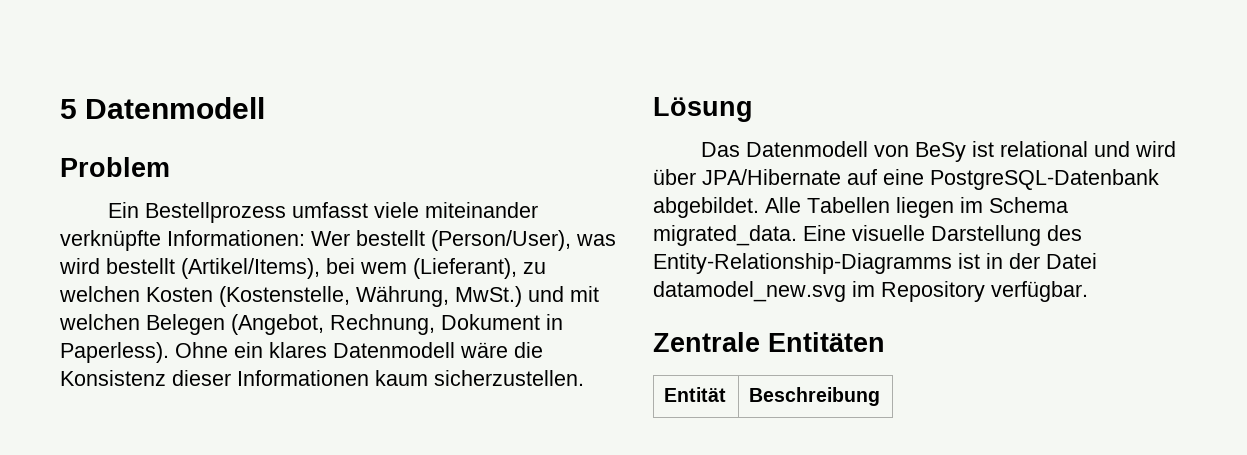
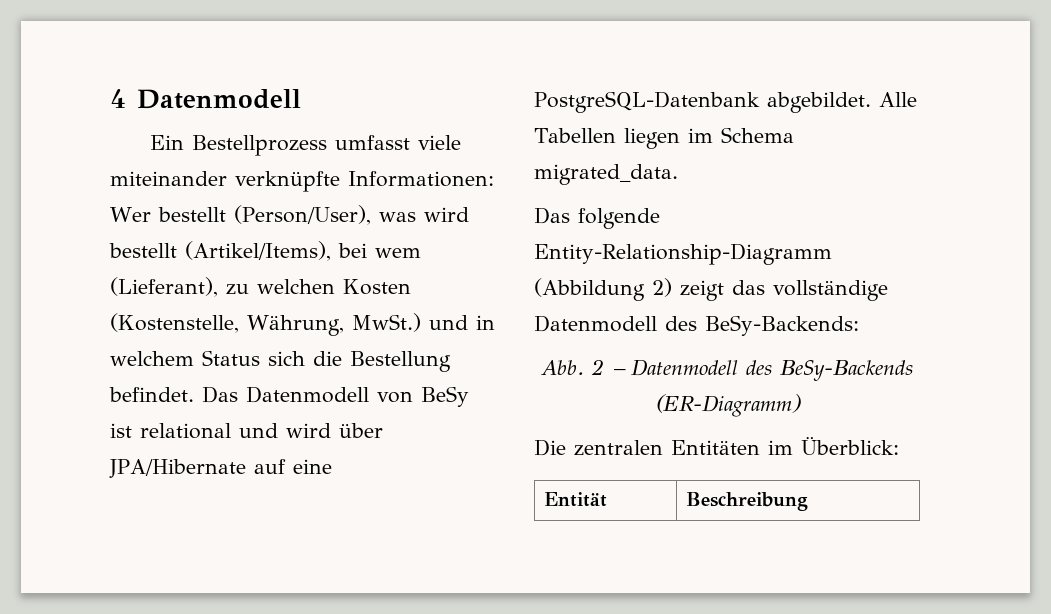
[60,97,266,119] [60,157,170,177] 5 Datenmodell // Problem -> [110,89,301,109] 4 Datenmodell
[570,286,599,302] [59,314,563,335] [60,342,543,363] [60,370,584,386] [653,97,753,122] mit welchen Belegen (Angebot, Rechnung, Dokument in Paperless). Ohne ein klares Datenmodell wäre die Konsistenz dieser Informationen kaum sicherzustellen. // Lösung // -> [476,315,495,330] [110,350,451,372] [109,387,194,402] in welchem Status sich die Bestellung befindet.
[803,225,1082,246] [653,253,1097,274] [653,281,1088,302] [653,332,885,352] Eine visuelle Darstellung des Entity-Relationship-Diagramms ist in der Datei datamodel_new.svg im Repository verfügbar. // Zentrale Entitäten -> [534,207,660,229] [534,243,832,265] [534,278,888,301] [534,315,859,336] [540,359,913,381] [654,394,801,417] [534,437,899,456] // Das folgende Entity-Relationship-Diagramm (Abbildung 2) zeigt das vollständige Datenmodell des BeSy-Backends: // Abb. 2 – Datenmodell des BeSy-Backends (ER-Diagramm) // Die zentralen Entitäten im Überblick:

